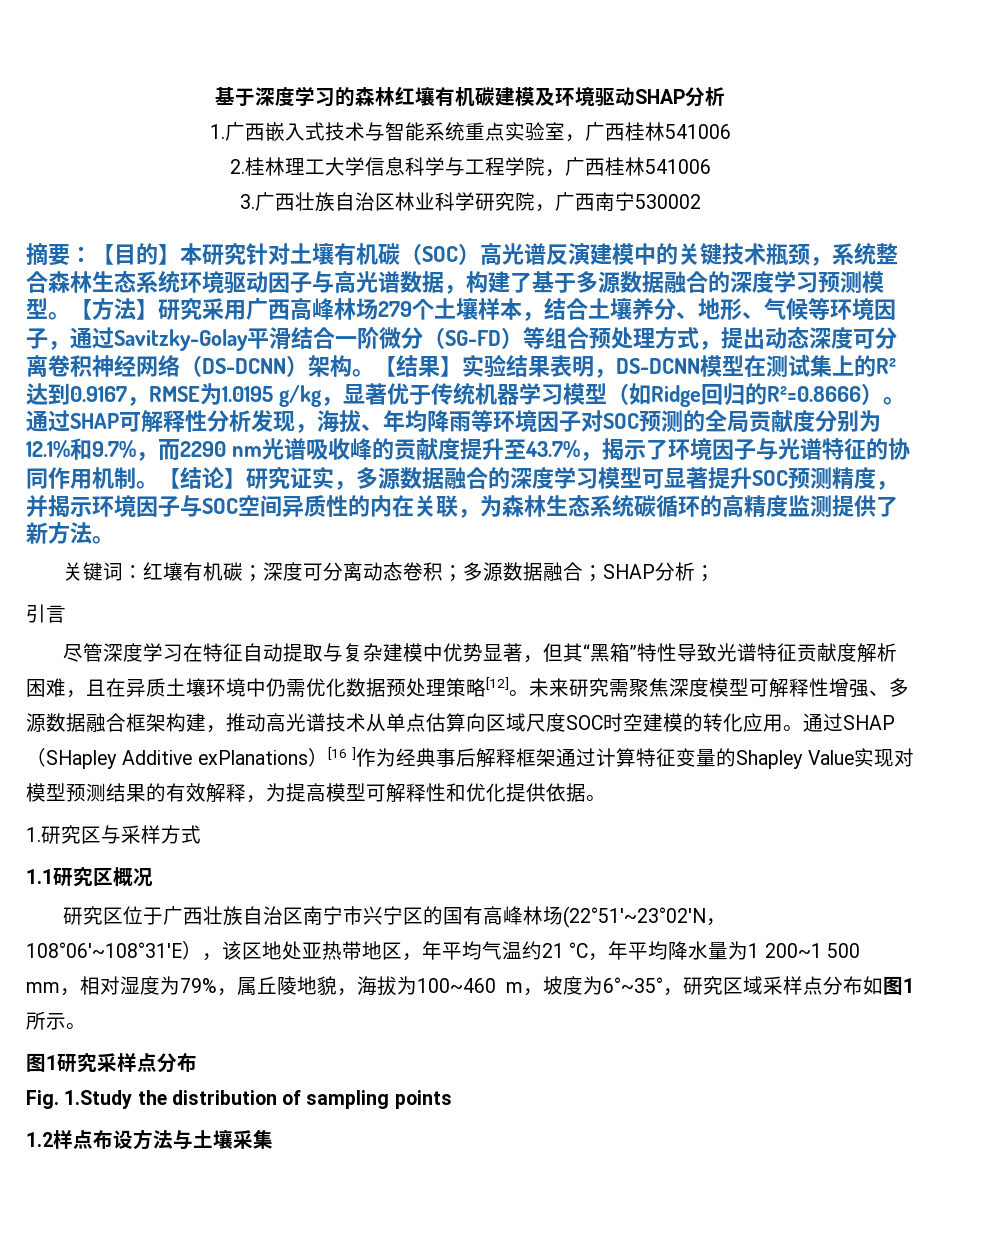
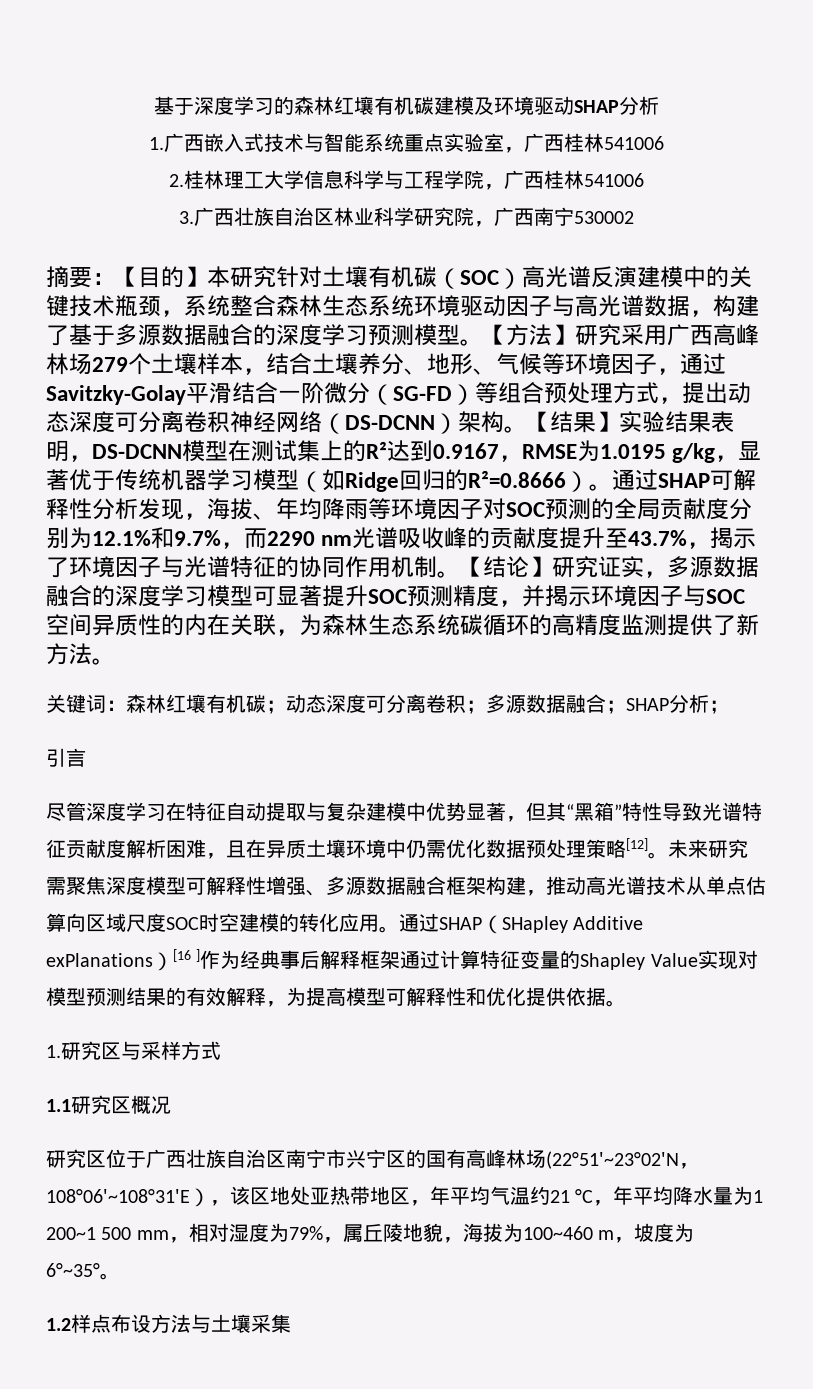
(144, 572) none -> [126,694,166,713] 森林
[263,562,404,581] 深度可分离动态 -> [286,694,426,713] 动态深度可分离
[663,976,914,996] [26,1011,86,1030] [26,1053,197,1073] [26,1090,452,1109] ，研究区域采样点分布如图1所示。 // 图1研究采样点分布 // Fig. 1.Study the distribution of sampling points -> [100,1273,120,1280] 。

